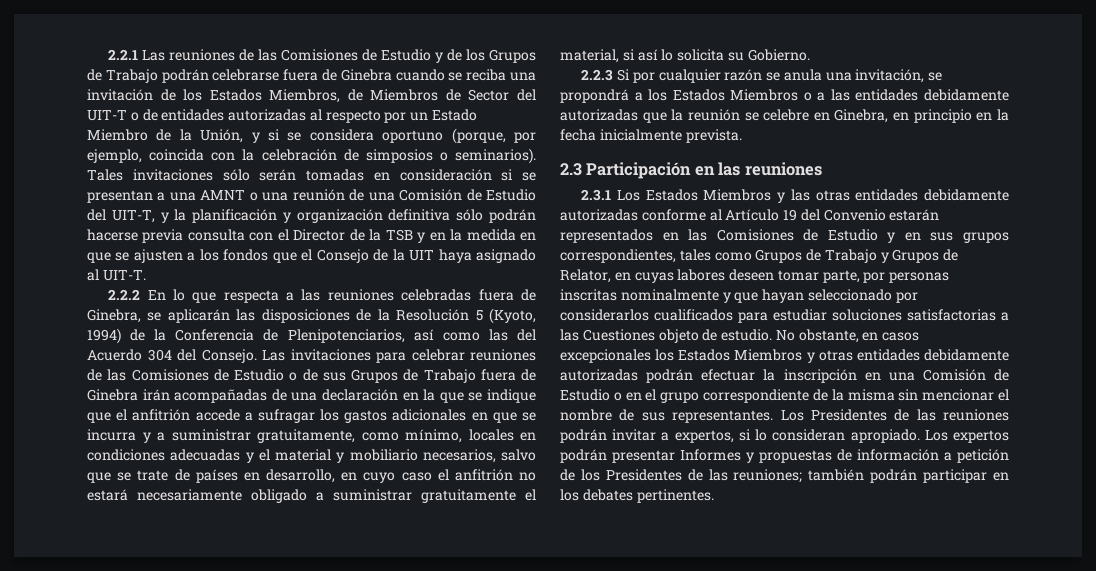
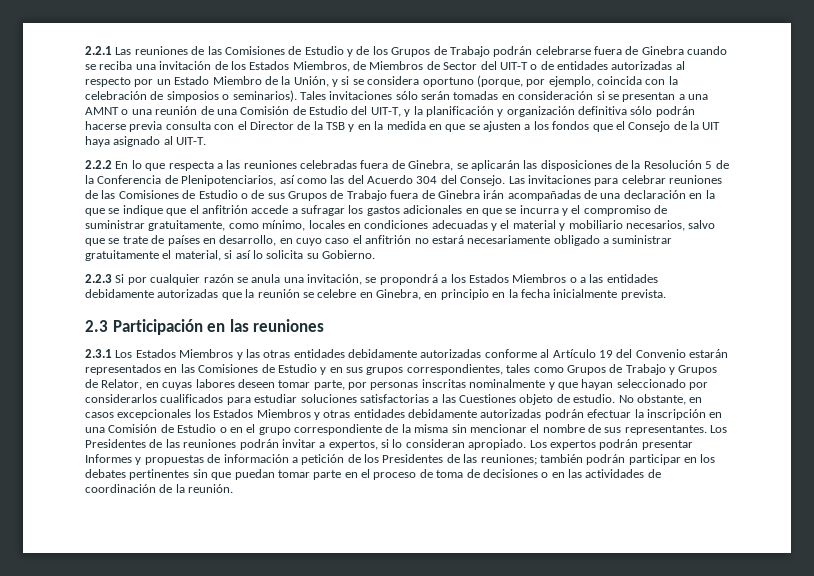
[489,308,537,324] [87,328,121,344] (Kyoto, 1994) -> (713, 165) none
[157,432,165,441] a -> [571,205,668,216] el compromiso de
[636,489,714,503] pertinentes. -> [129,469,661,480] [85,484,234,493] pertinentes sin que puedan tomar parte en el proceso de toma de decisiones o en las actividades de coordinación de la reunión.

